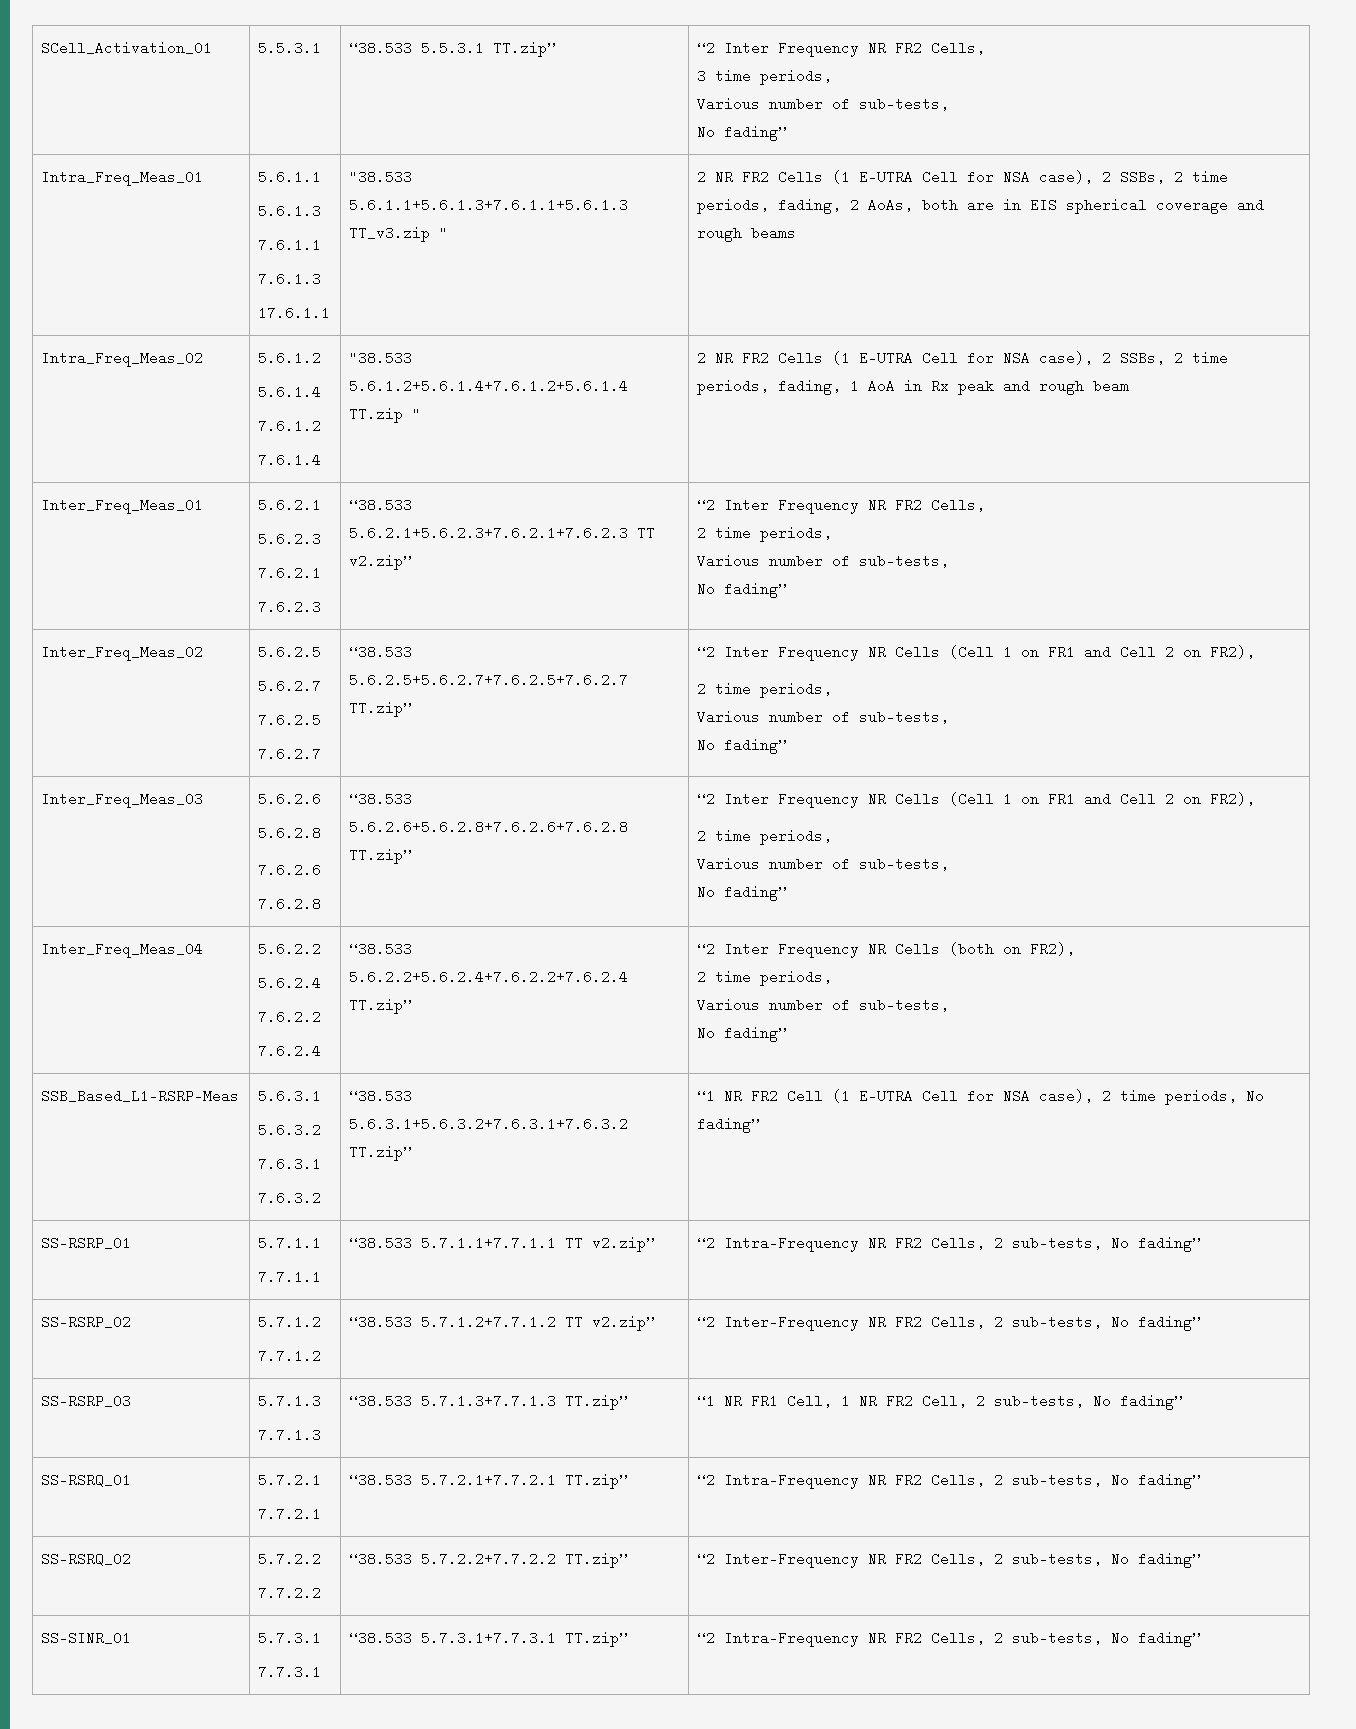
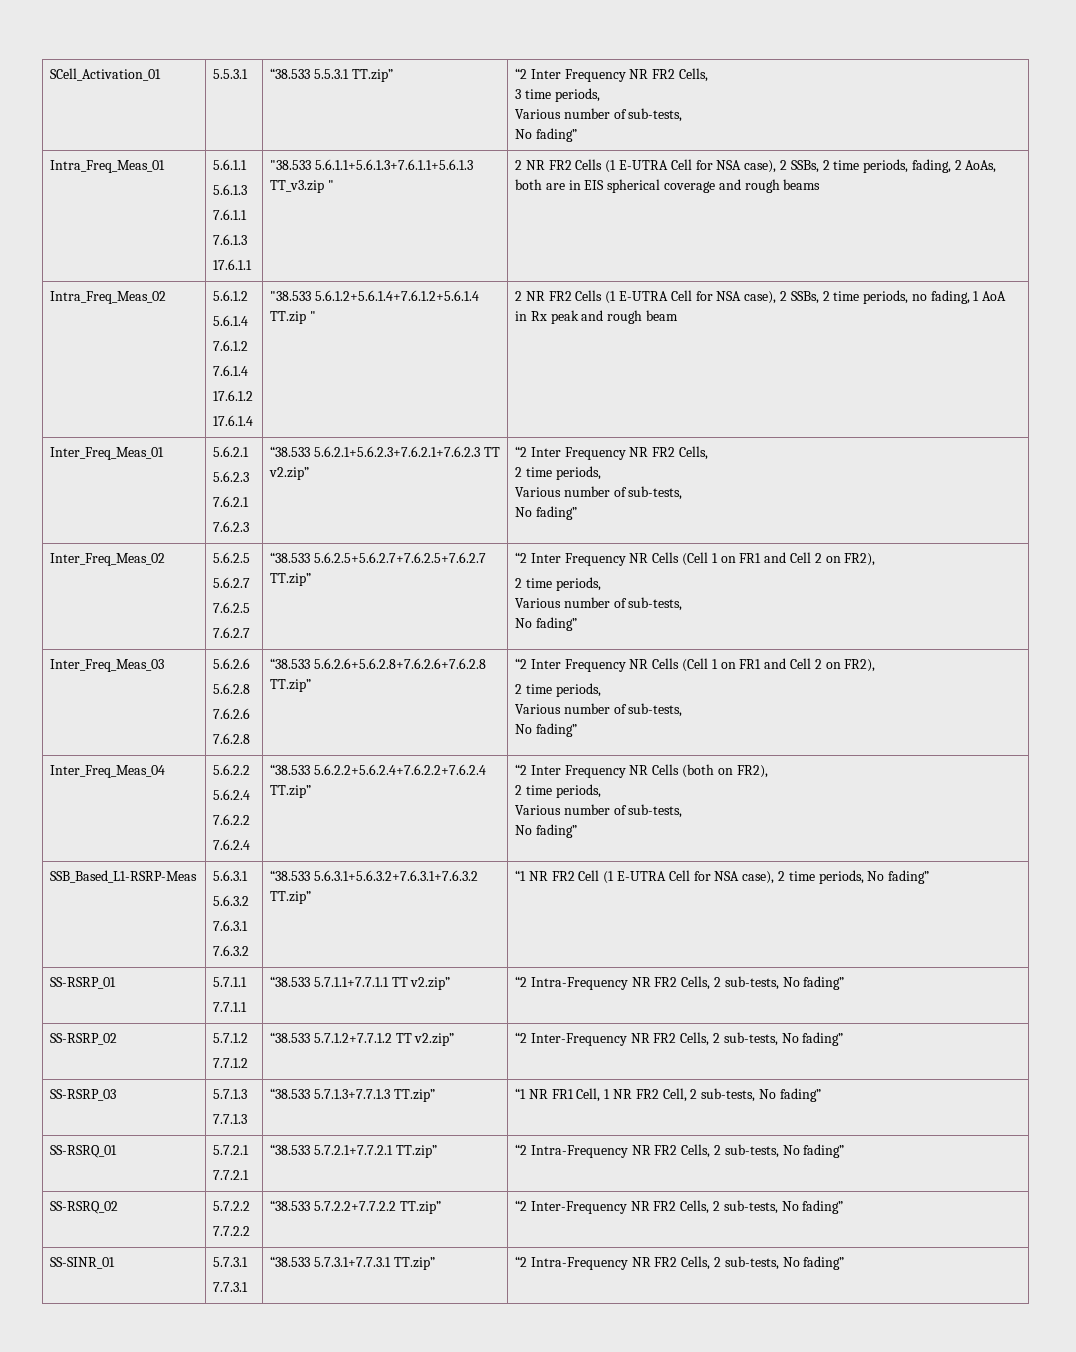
(322, 460) none -> [213,390,254,401] [213,415,254,426] // 17.6.1.2 // 17.6.1.4
(770, 387) none -> [911,294,927,301] no

